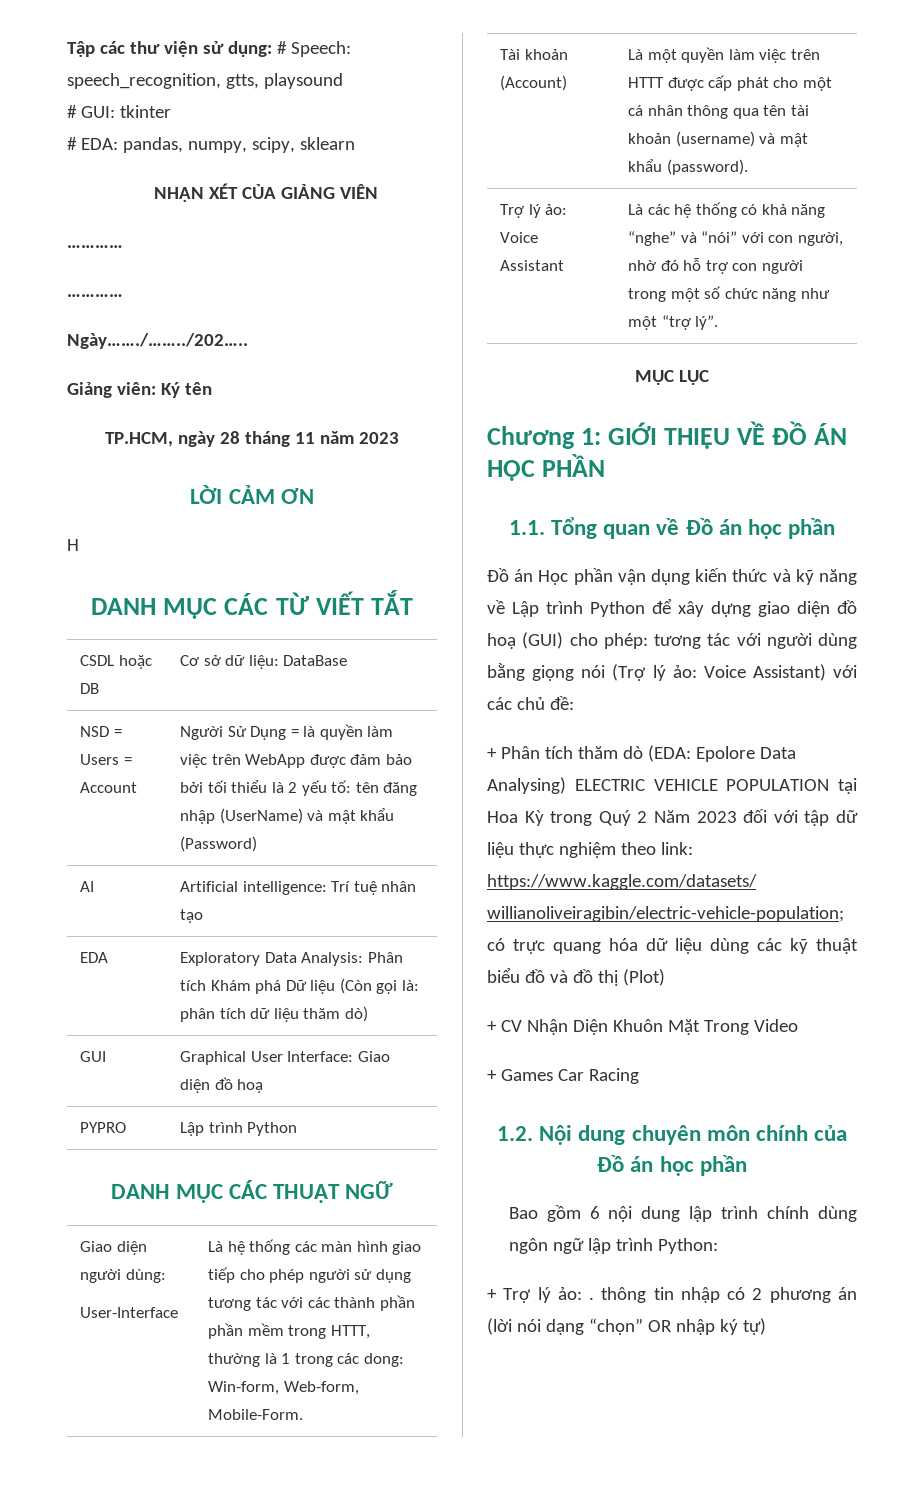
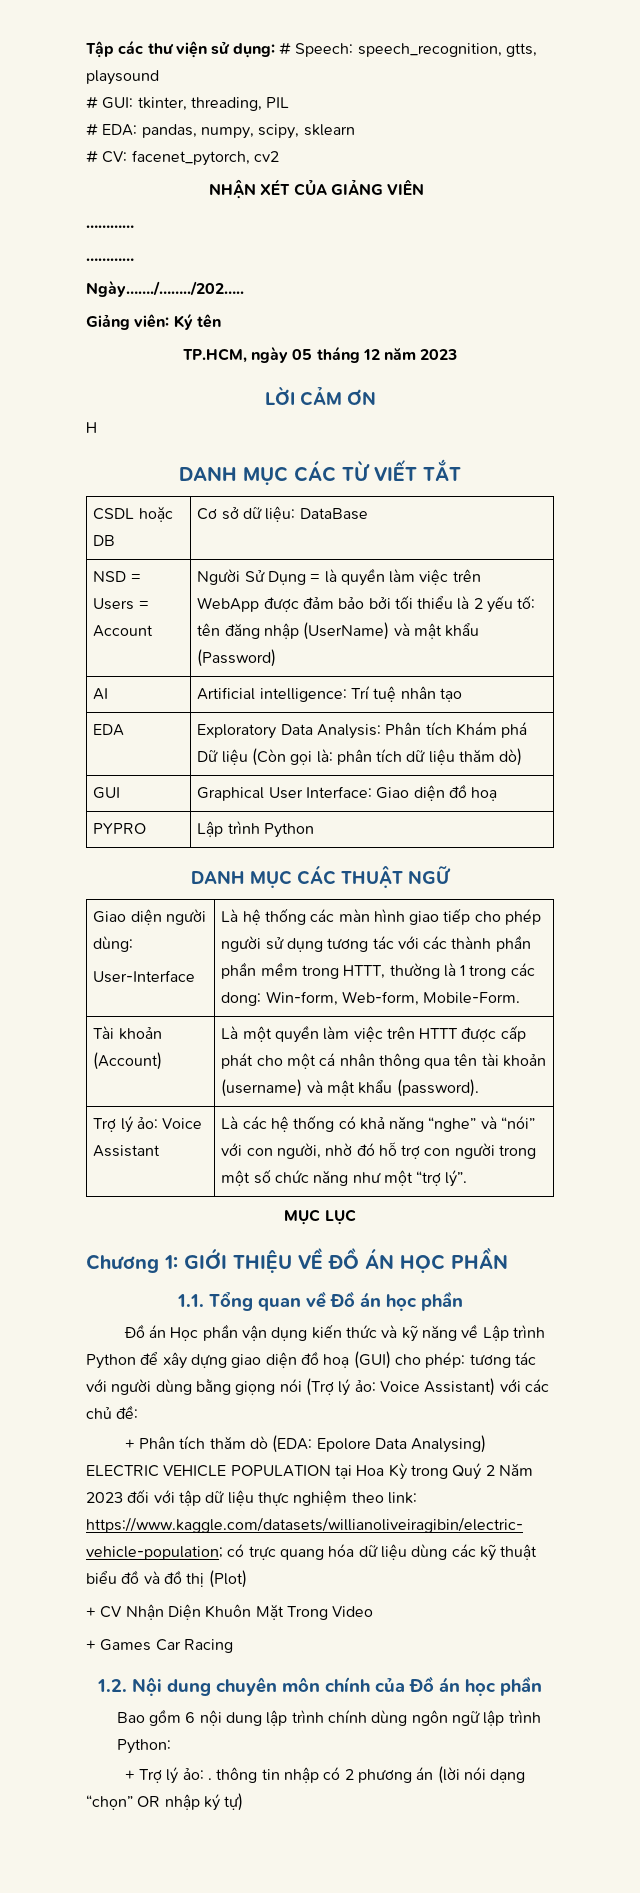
[119,105,171,118] tkinter -> [137,97,290,111] tkinter, threading, PIL
(355, 143) none -> [86,150,279,166] // # CV: facenet_pytorch, cv2
[220,431,315,447] 28 tháng 11 -> [292,346,380,363] 05 tháng 12

